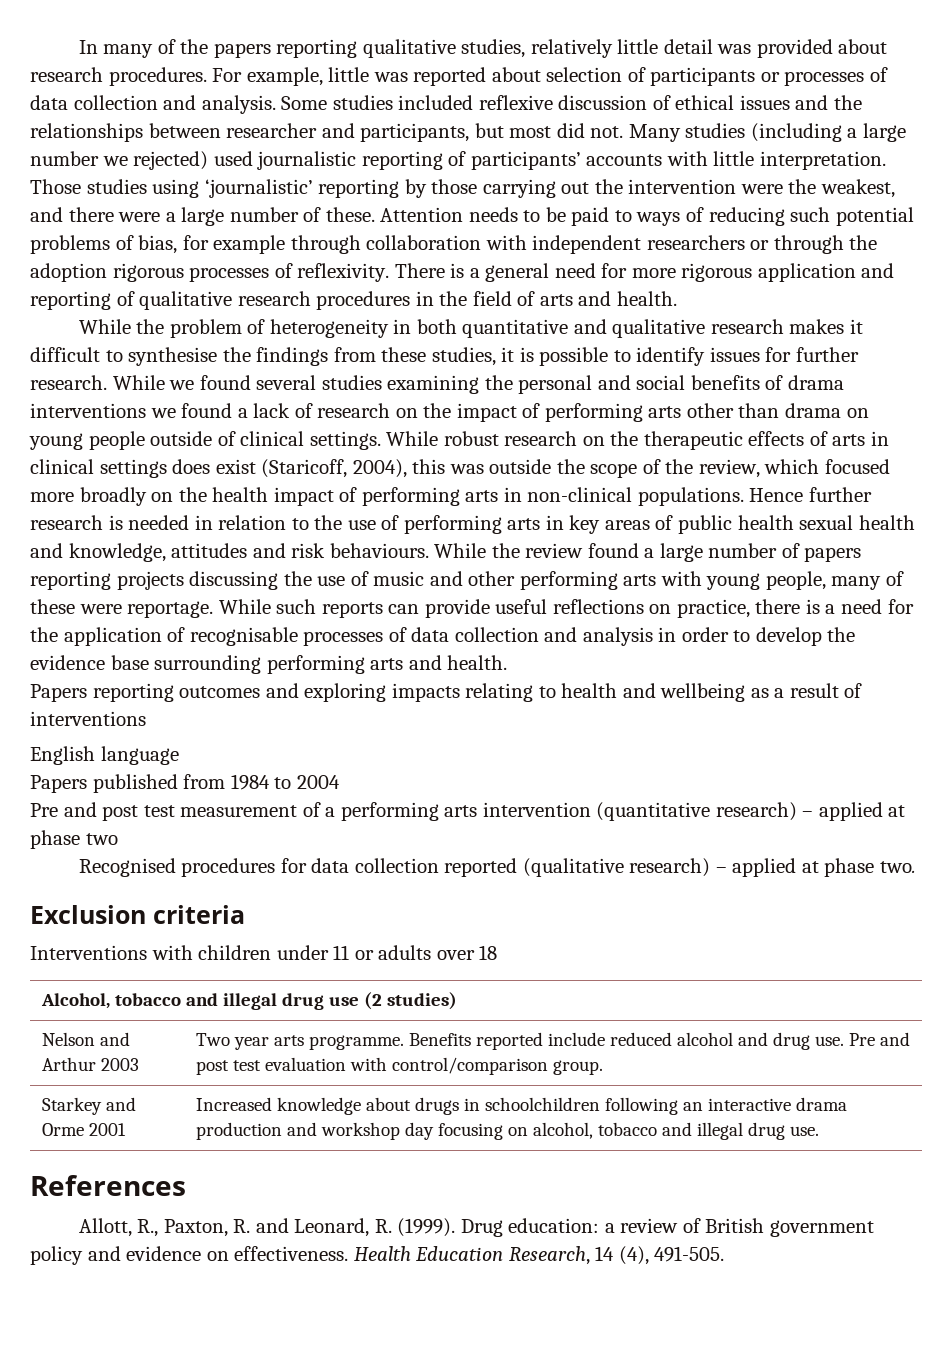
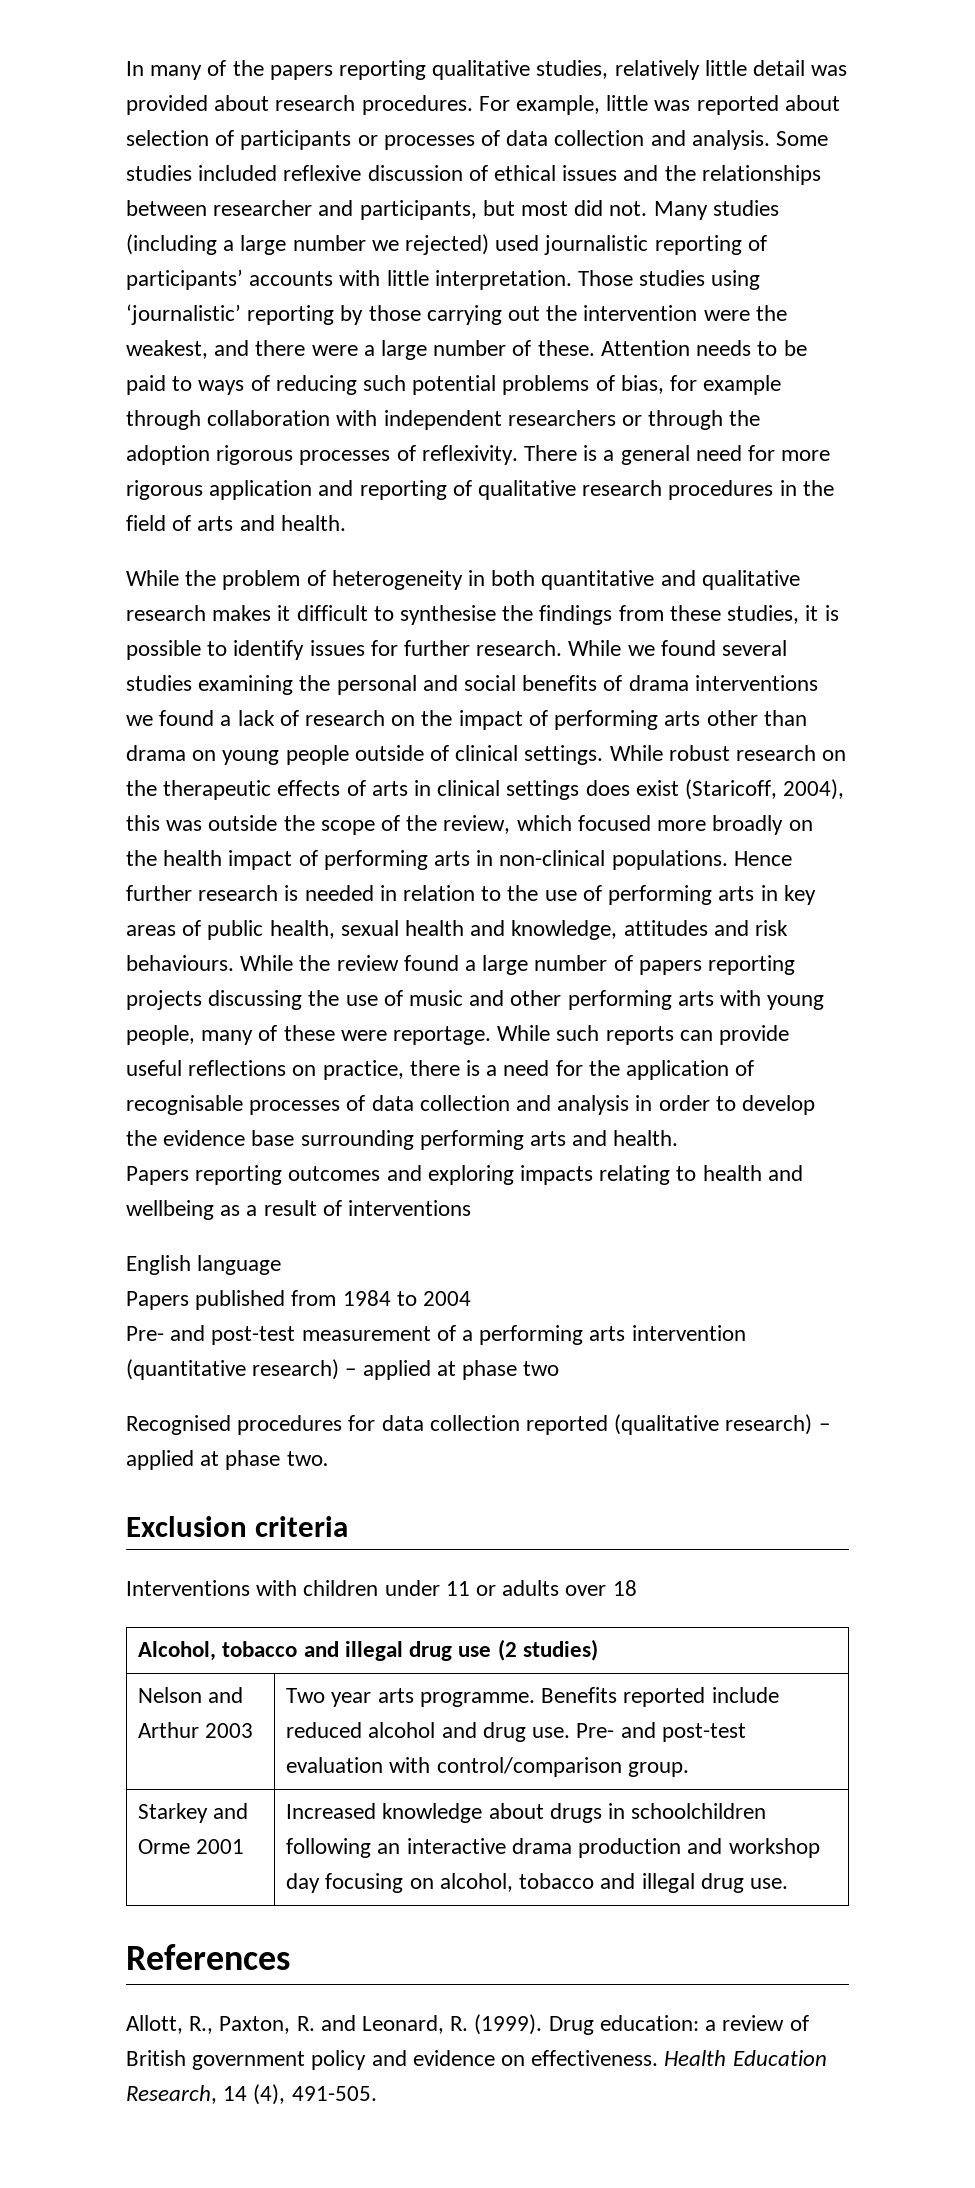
[737,515,794,530] health -> [269,920,335,939] health,
[30,802,175,821] Pre and post test -> [126,1325,296,1345] Pre- and post-test
[848,1032,910,1046] [195,1060,261,1075] Pre and post test -> [576,1722,746,1742] Pre- and post-test

